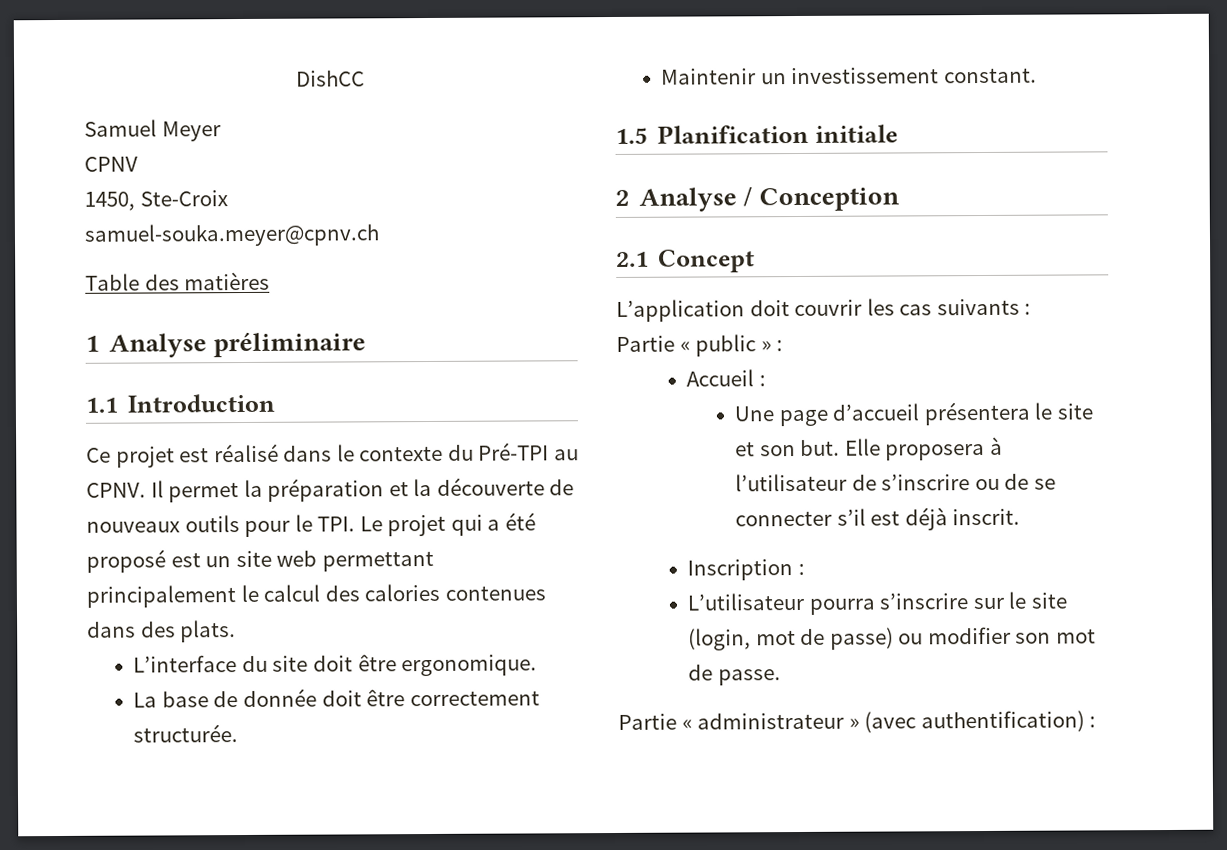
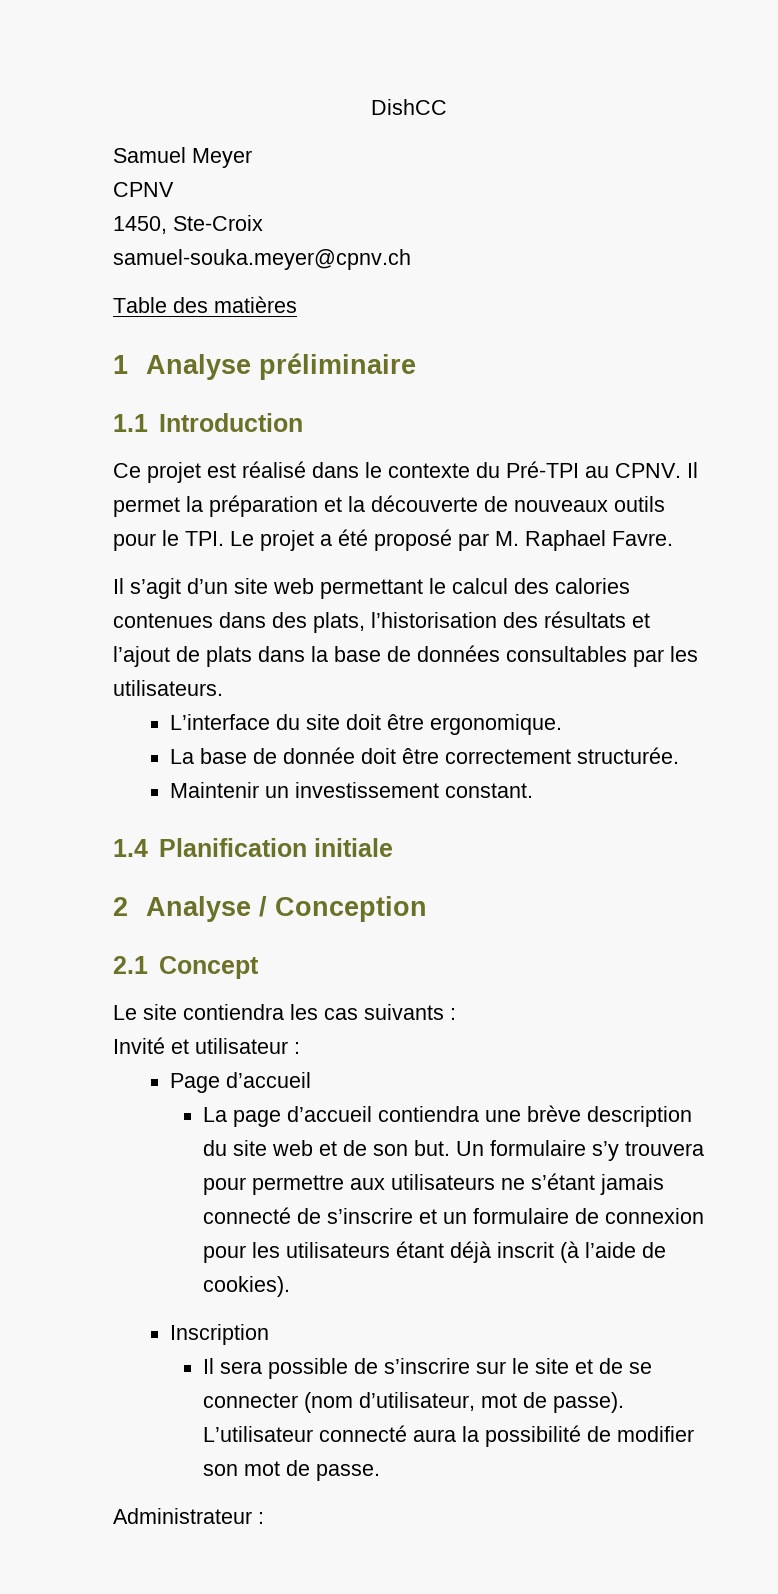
[450,514,483,536] qui -> (314, 540) none
[170,552,232,568] est un -> [458,530,673,551] [113,578,228,599] par M. Raphael Favre. // Il s’agit d’un
[86,585,236,608] principalement -> (423, 589) none
[180,620,237,643] plats. -> [313,611,650,633] [113,645,698,667] [113,680,223,696] plats, l’historisation des résultats et l’ajout de plats dans la base de données consultables par les utilisateurs.
[615,127,648,144] 1.5 -> [113,839,148,857] 1.4
[616,299,863,322] L’application doit couvrir -> [113,1004,284,1020] Le site contiendra
[616,334,784,357] [686,369,766,387] [733,401,1093,427] [734,436,1003,461] [734,473,1056,492] [734,507,1021,531] [687,559,805,581] [687,591,1067,615] [688,627,924,651] Partie « public » : // Accueil : // Une page d’accueil présentera le site et son but. Elle proposera à l’utilisateur de s’inscrire ou de se connecter s’il est déjà inscrit. // Inscription : // L’utilisateur pourra s’inscrire sur le site (login, mot de passe) ou -> [113,1037,300,1054] [170,1072,312,1093] [203,1105,693,1127] [203,1140,705,1161] [203,1173,665,1195] [203,1207,705,1224] [203,1241,667,1263] [203,1276,291,1297] [170,1324,270,1345] [203,1358,653,1379] [203,1392,625,1413] [203,1425,612,1447] Invité et utilisateur : // Page d’accueil // La page d’accueil contiendra une brève description du site web et de son but. Un formulaire s’y trouvera pour permettre aux utilisateurs ne s’étant jamais connecté de s’inscrire et un formulaire de connexion pour les utilisateurs étant déjà inscrit (à l’aide de cookies). // Inscription // Il sera possible de s’inscrire sur le site et de se connecter (nom d’utilisateur, mot de passe). L’utilisateur connecté aura la possibilité de
[618,710,1085,733] Partie « administrateur » (avec authentification) -> [113,1508,252,1524] Administrateur

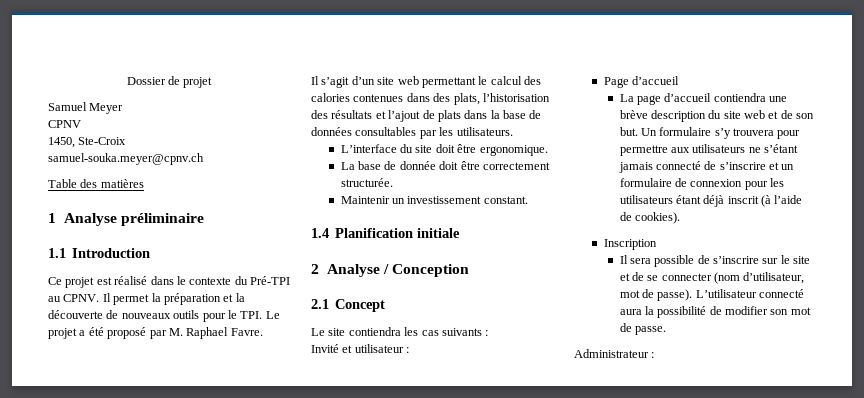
[371,99,447,115] DishCC -> [126,76,213,88] Dossier de projet

